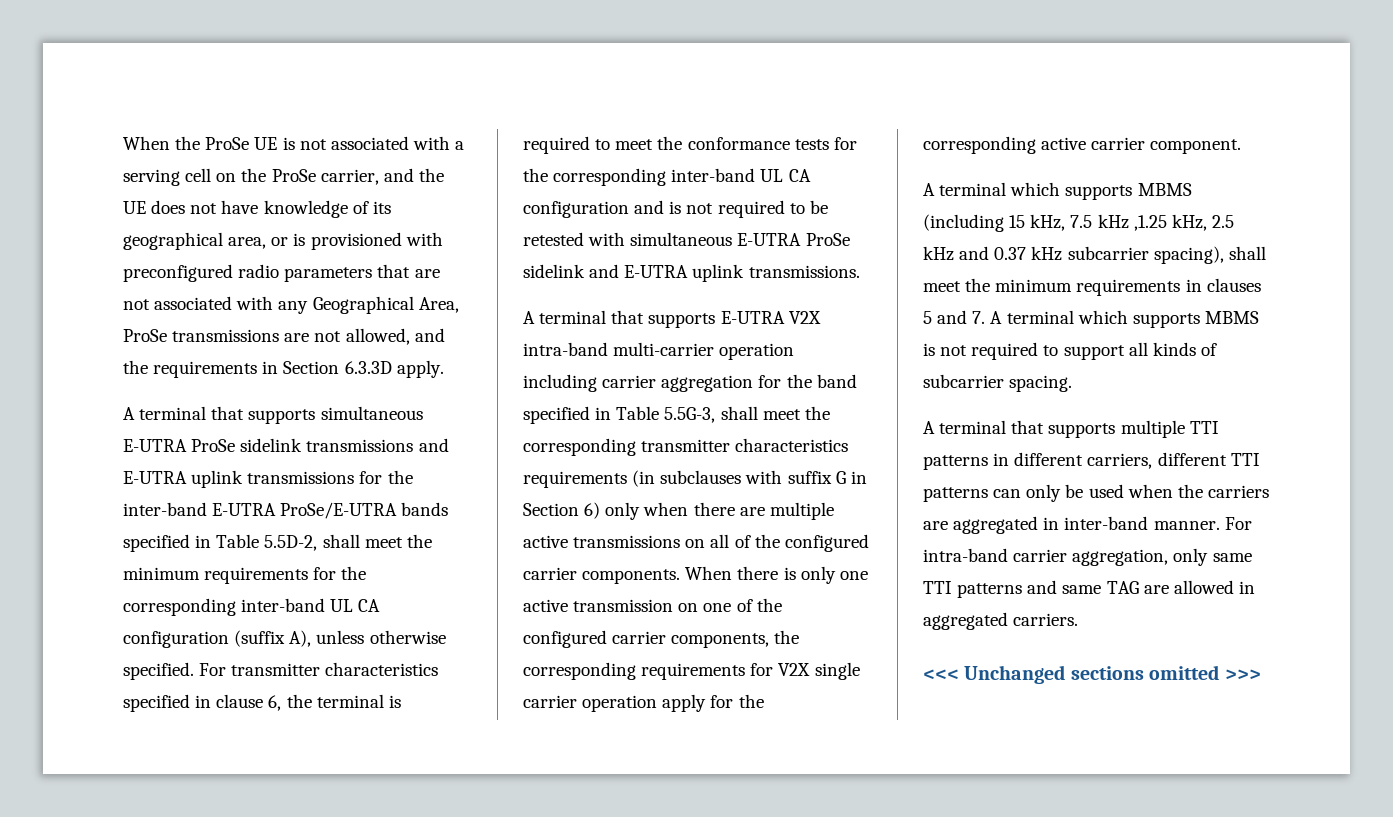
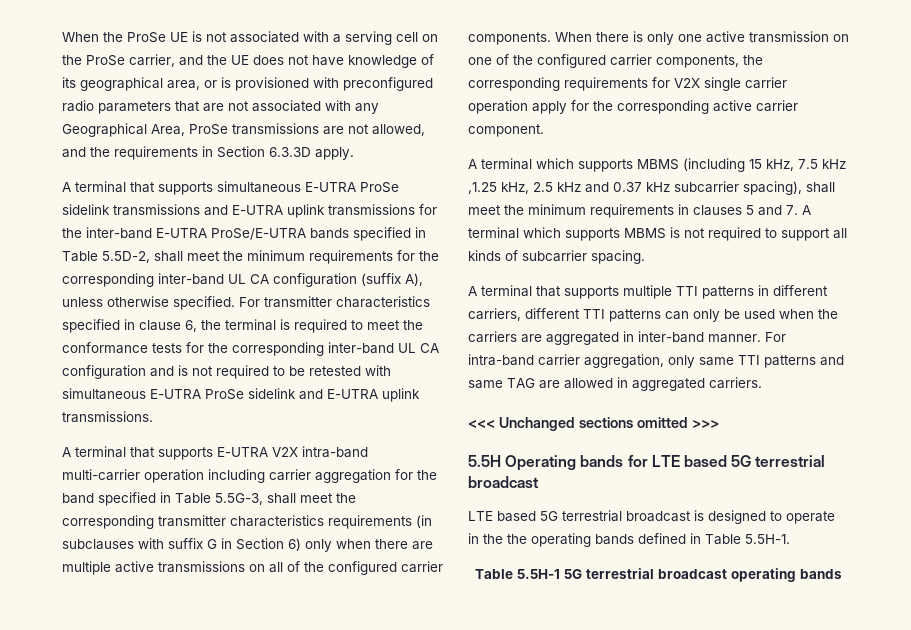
(1261, 674) none -> [468,455,826,471] [468,476,539,488] [468,510,835,524] [468,533,790,547] [475,568,842,582] // 5.5H Operating bands for LTE based 5G terrestrial broadcast // LTE based 5G terrestrial broadcast is designed to operate in the the operating bands defined in Table 5.5H-1. // Table 5.5H-1 5G terrestrial broadcast operating bands

